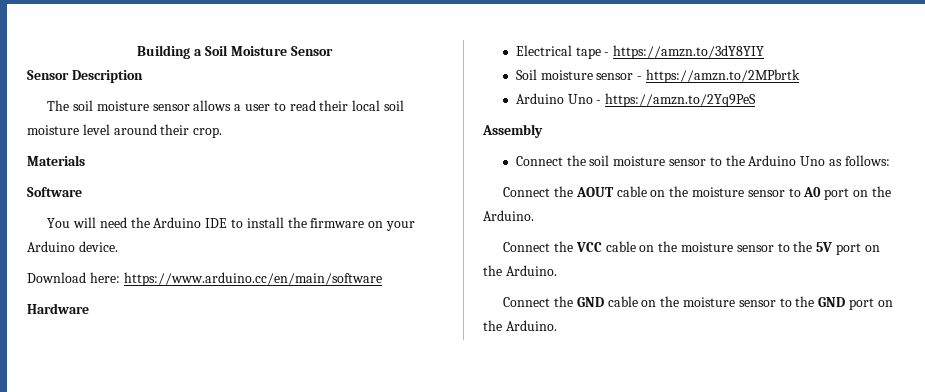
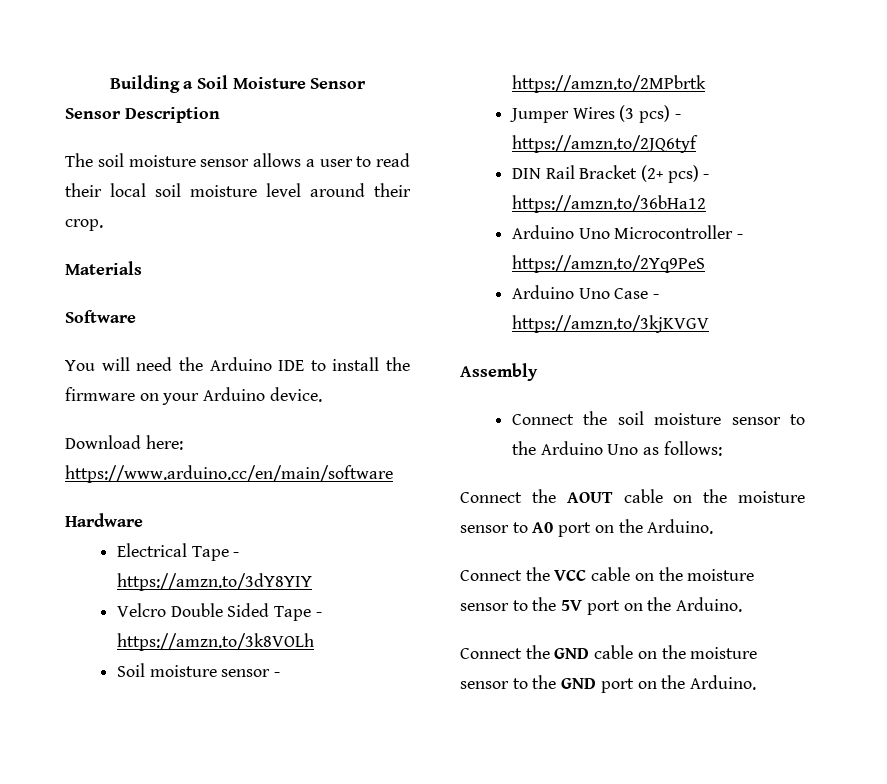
[575,47,601,59] tape -> [191,546,229,561] Tape
(765, 52) none -> [116,603,322,621] [116,633,314,651] // Velcro Double Sided Tape - https://amzn.to/3k8VOLh
[515,93,593,104] // Arduino Uno -> [509,105,681,123] [511,135,698,153] [511,165,710,183] [511,195,706,213] [511,225,734,239] // Jumper Wires (3 pcs) - https://amzn.to/2JQ6tyf // DIN Rail Bracket (2+ pcs) - https://amzn.to/36bHa12 // Arduino Uno Microcontroller
(757, 100) none -> [511,285,660,299] [511,315,709,333] // Arduino Uno Case - https://amzn.to/3kjKVGV

